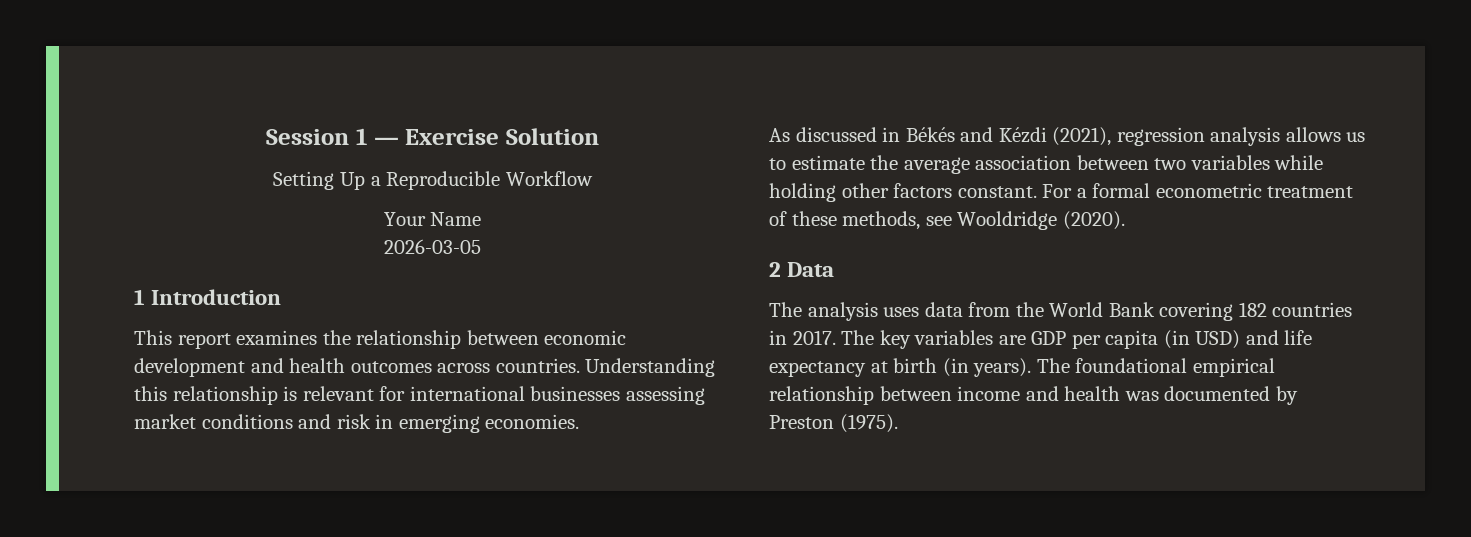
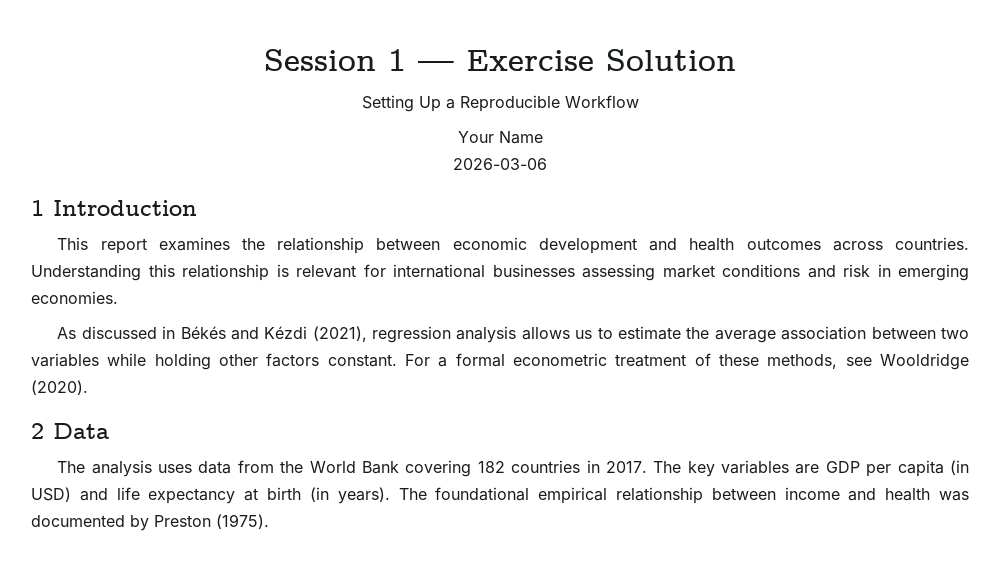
[384,239,481,254] 2026-03-05 -> [453,158,547,170] 2026-03-06

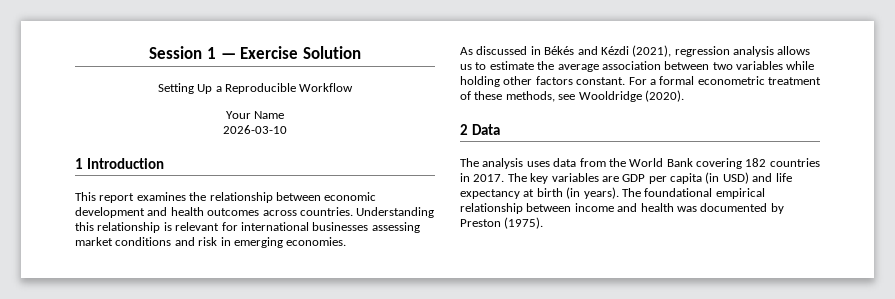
[453,158,547,170] 2026-03-06 -> [223,125,287,134] 2026-03-10

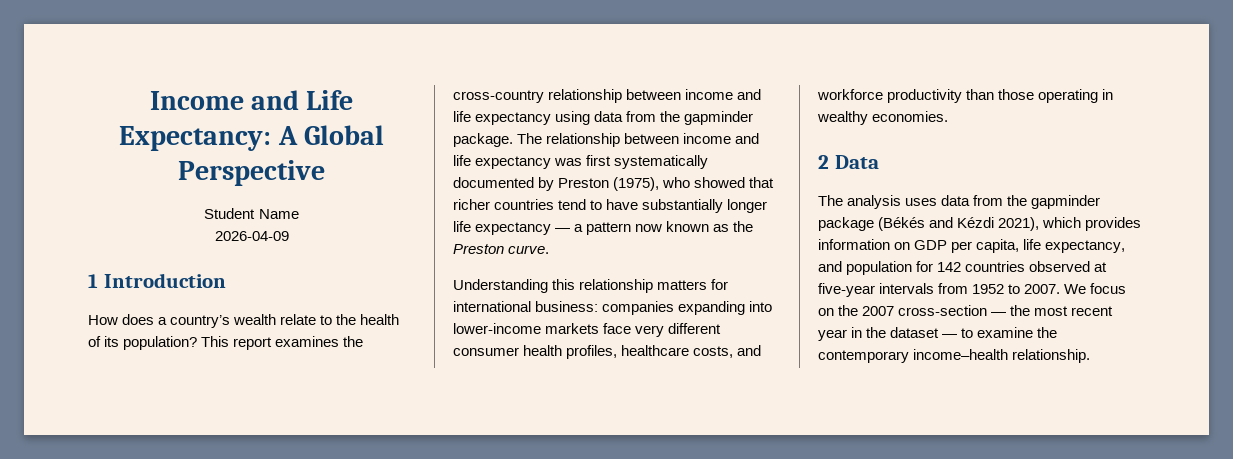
[149,46,361,59] [157,83,354,94] [225,111,251,119] Session 1 — Exercise Solution // Setting Up a Reproducible Workflow // Your -> [149,90,354,110] [119,125,384,151] [178,160,325,186] [204,208,256,219] Income and Life Expectancy: A Global Perspective // Student
[223,125,287,134] 2026-03-10 -> [214,231,289,241] 2026-04-09
(164, 163) none -> [88,314,400,328] [88,336,198,350] How does a country’s wealth relate to the health of its population?
[209,192,377,203] [75,207,435,218] [75,222,420,233] [75,237,347,248] [460,45,811,57] [460,61,815,72] [460,76,821,87] [460,90,684,102] relationship between economic development and health outcomes across countries. Understanding this relationship is relevant for international businesses assessing market conditions and risk in emerging economies. // As discussed in Békés and Kézdi (2021), regression analysis allows us to estimate the average association between two variables while holding other factors constant. For a formal econometric treatment of these methods, see Wooldridge (2020). -> [453,89,762,103] [453,111,754,125] [453,133,760,147] [453,155,709,169] [453,177,775,191] [453,199,768,213] [453,221,754,235] [453,244,550,254] [453,279,729,293] [453,301,773,315] [453,323,722,337] [453,345,762,359] [817,89,1114,103] [817,111,949,125] cross-country relationship between income and life expectancy using data from the gapminder package. The relationship between income and life expectancy was first systematically documented by Preston (1975), who showed that richer countries tend to have substantially longer life expectancy — a pattern now known as the Preston curve. // Understanding this relationship matters for international business: companies expanding into lower-income markets face very different consumer health profiles, healthcare costs, and workforce productivity than those operating in wealthy economies.
[629,158,820,169] [460,172,792,184] [460,187,765,199] [460,203,784,214] [460,217,544,229] World Bank covering 182 countries in 2017. The key variables are GDP per capita (in USD) and life expectancy at birth (in years). The foundational empirical relationship between income and health was documented by Preston (1975). -> [1031,195,1101,209] [818,217,1142,231] [818,239,1126,253] [818,261,1108,275] [818,283,1127,297] [818,305,1114,316] [818,327,1058,341] [818,349,1091,363] gapminder package (Békés and Kézdi 2021), which provides information on GDP per capita, life expectancy, and population for 142 countries observed at five-year intervals from 1952 to 2007. We focus on the 2007 cross-section — the most recent year in the dataset — to examine the contemporary income–health relationship.

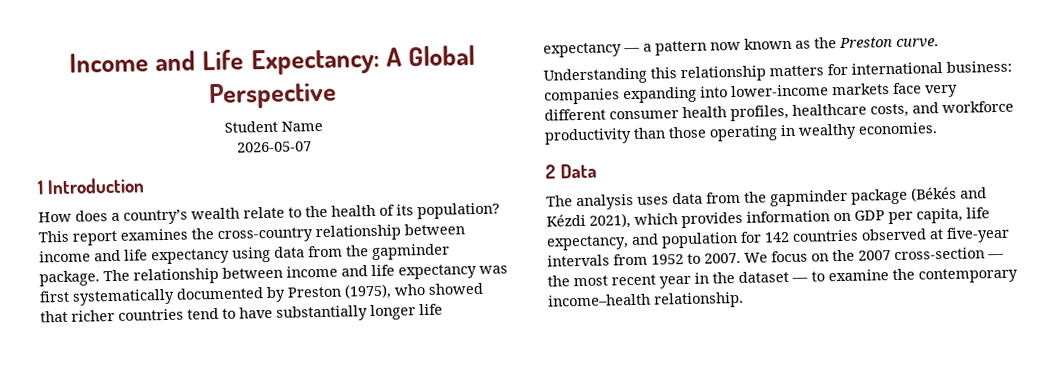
[214,231,289,241] 2026-04-09 -> [236,141,312,153] 2026-05-07

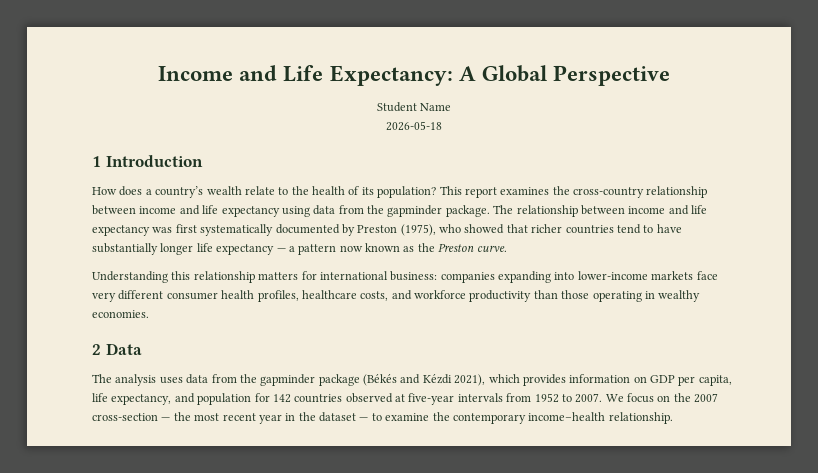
[236,141,312,153] 2026-05-07 -> [386,121,442,131] 2026-05-18

